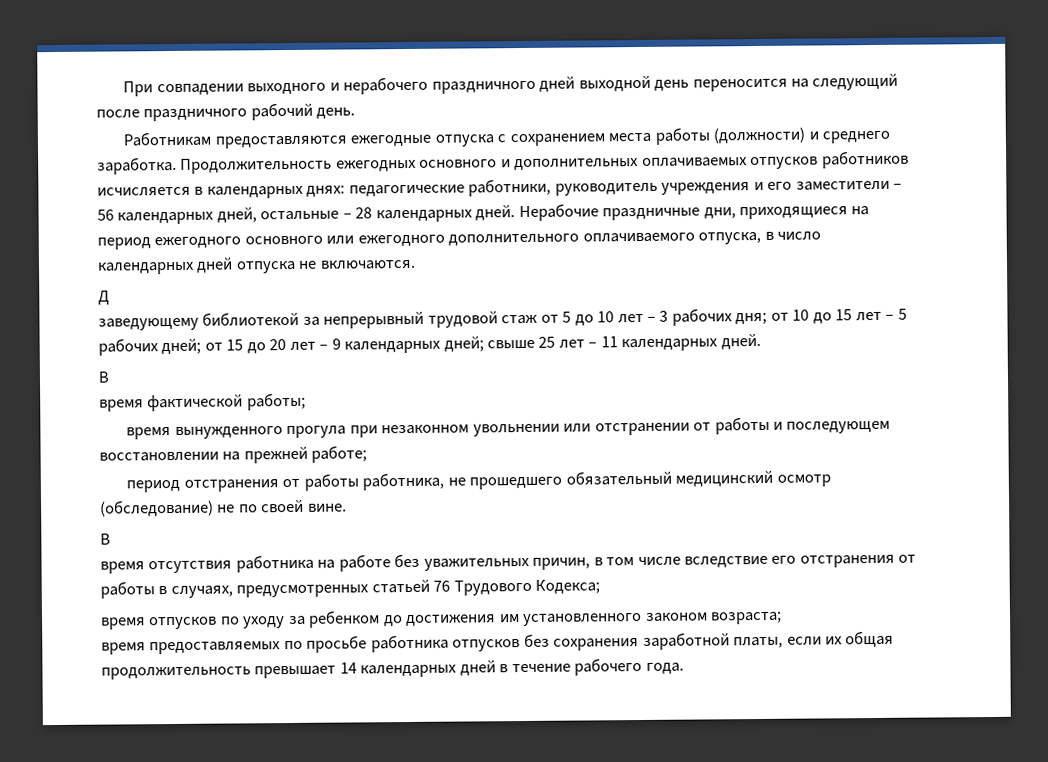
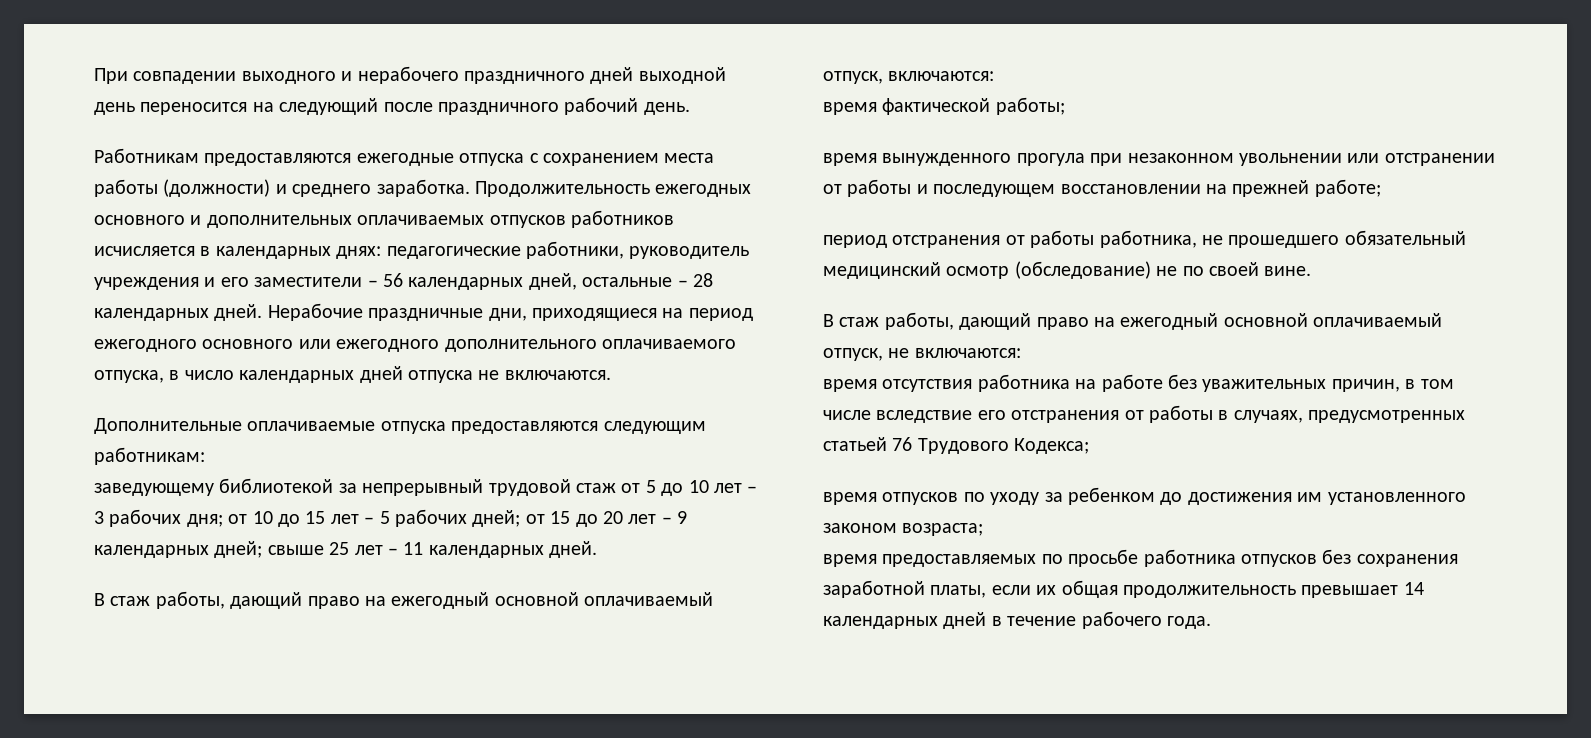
[98,290,110,306] Д -> [94,418,706,434] [94,447,205,465] Дополнительные оплачиваемые отпуска предоставляются следующим работникам:
(109, 377) none -> [110,591,714,609] [823,71,995,84] стаж работы, дающий право на ежегодный основной оплачиваемый отпуск, включаются:
(111, 539) none -> [839,312,1443,330] [823,348,1021,361] стаж работы, дающий право на ежегодный основной оплачиваемый отпуск, не включаются:

